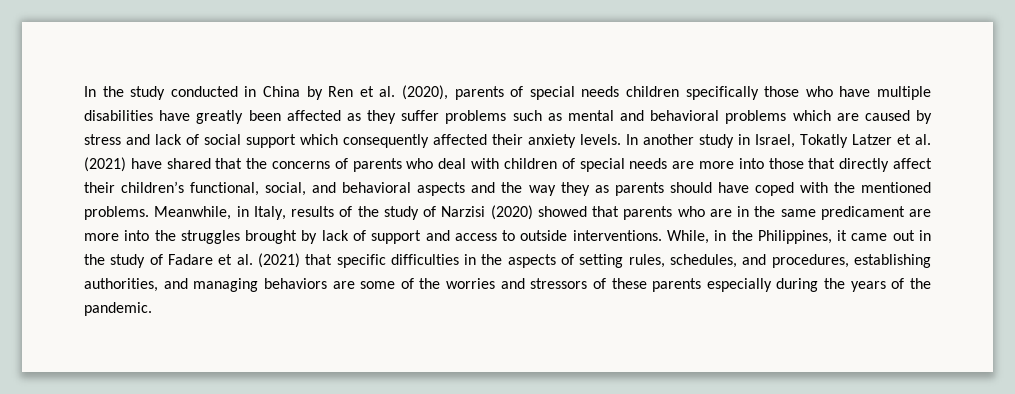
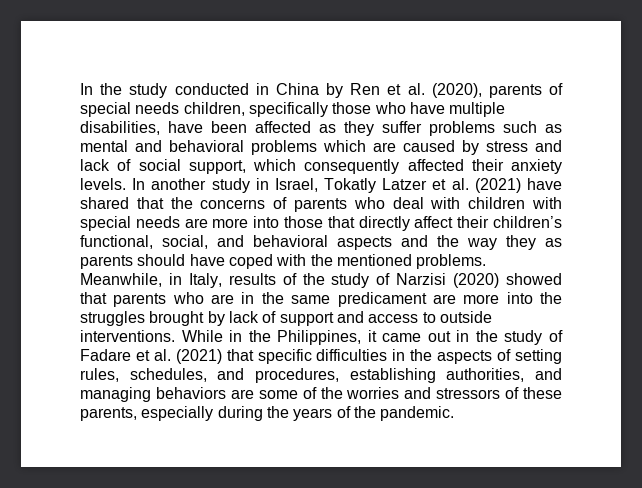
[626,86,680,97] children -> [183,102,245,116] children,
[84,110,244,124] disabilities have greatly -> [80,121,203,135] disabilities, have
[246,134,296,148] support -> [188,160,246,174] support,
[561,158,575,169] of -> [532,197,562,209] with
[666,230,709,244] While, -> [181,330,223,342] While
[652,278,702,292] parents -> [80,407,137,421] parents,

